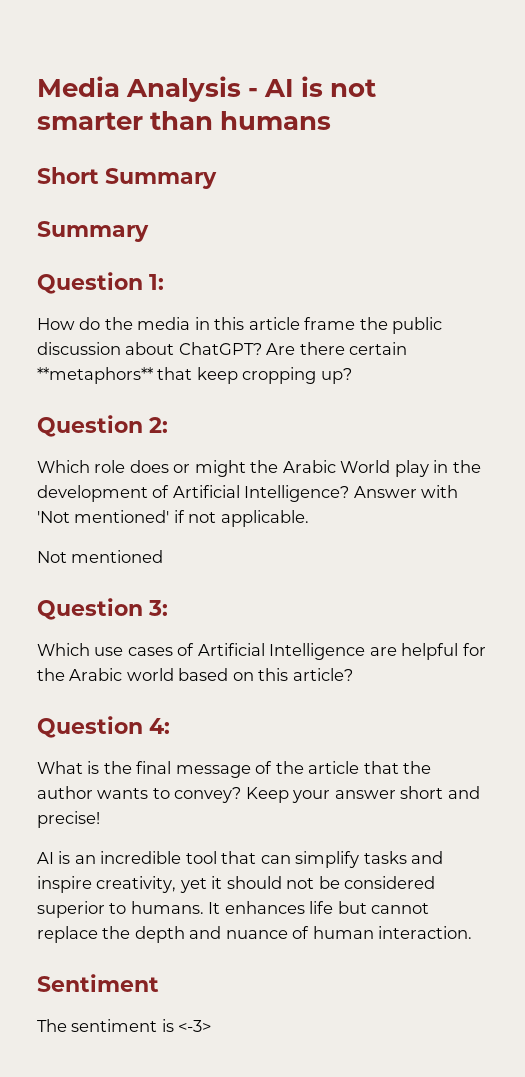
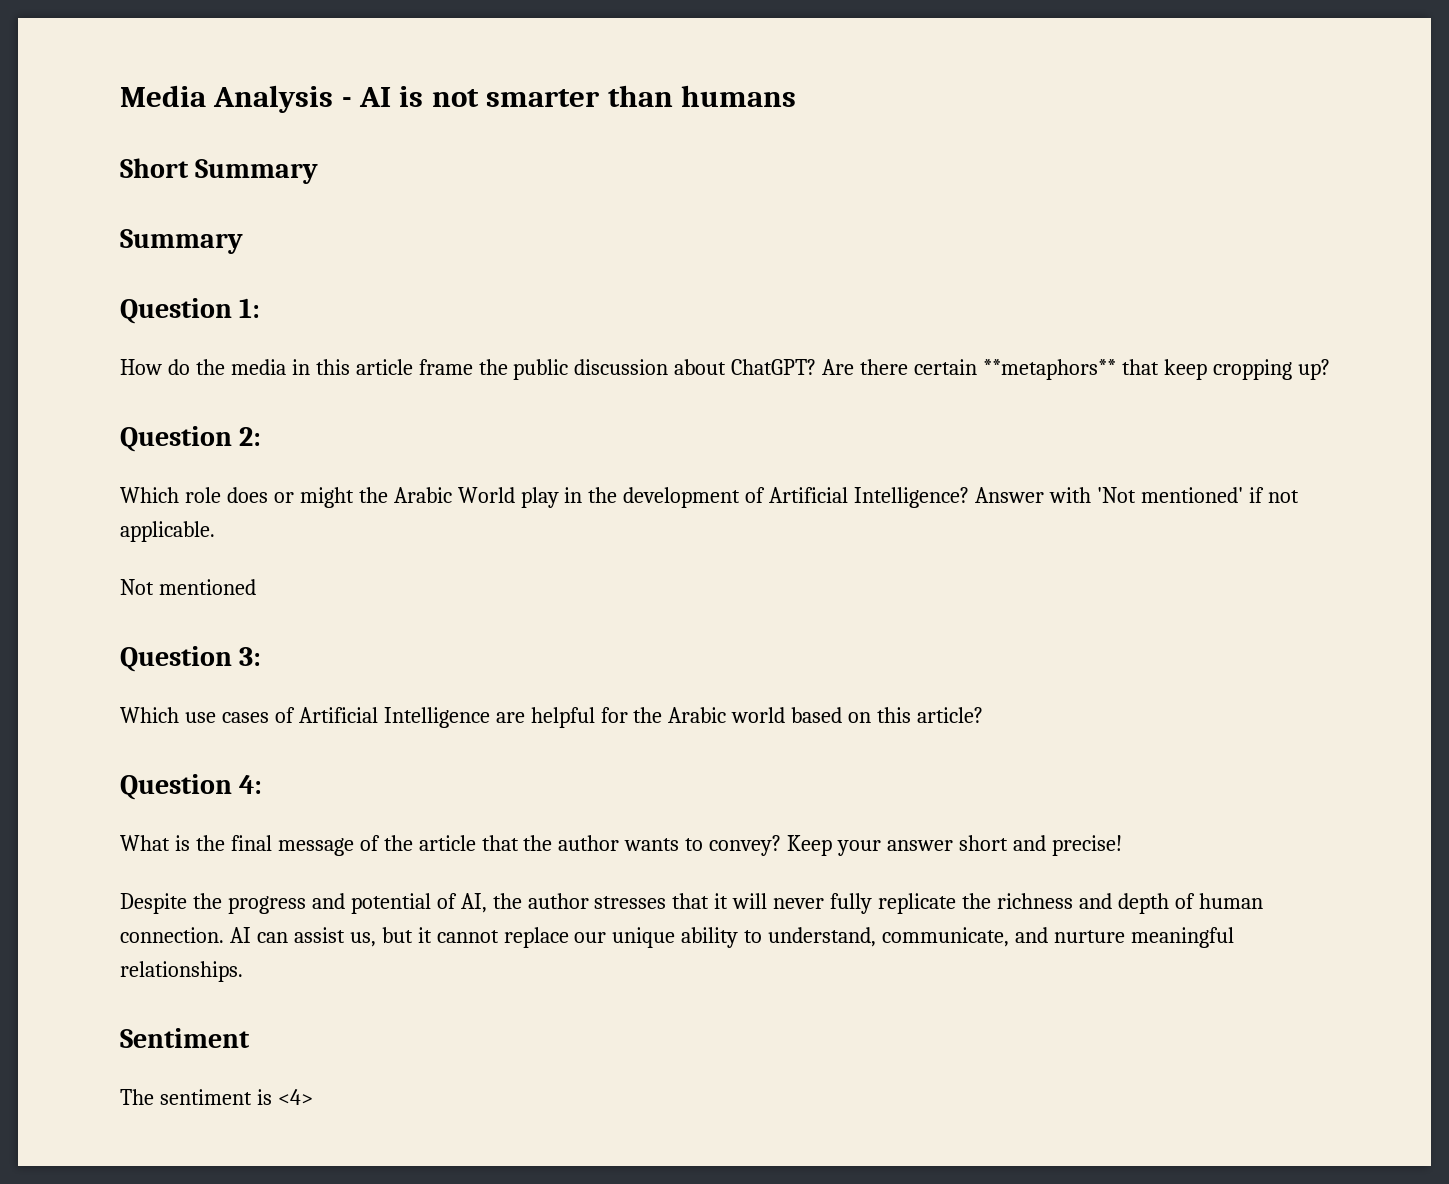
[37,851,444,868] [37,876,436,893] [37,901,430,918] [37,926,473,943] AI is an incredible tool that can simplify tasks and inspire creativity, yet it should not be considered superior to humans. It enhances life but cannot replace the depth and nuance of human interaction. -> [120,893,1263,914] [120,927,1234,948] [120,961,243,982] Despite the progress and potential of AI, the author stresses that it will never fully replicate the richness and depth of human connection. AI can assist us, but it cannot replace our unique ability to understand, communicate, and nurture meaningful relationships.
[178,1020,212,1032] <-3> -> [277,1089,313,1105] <4>

